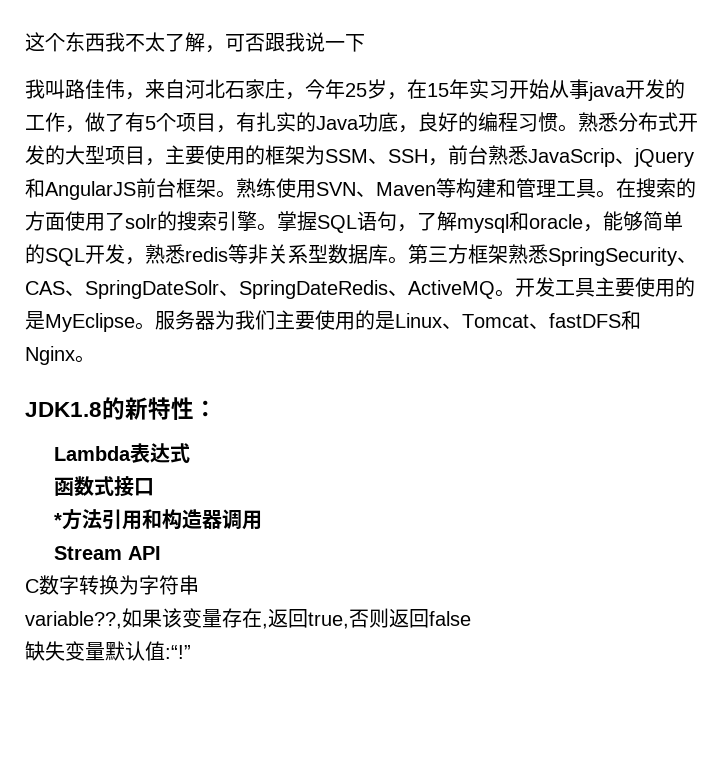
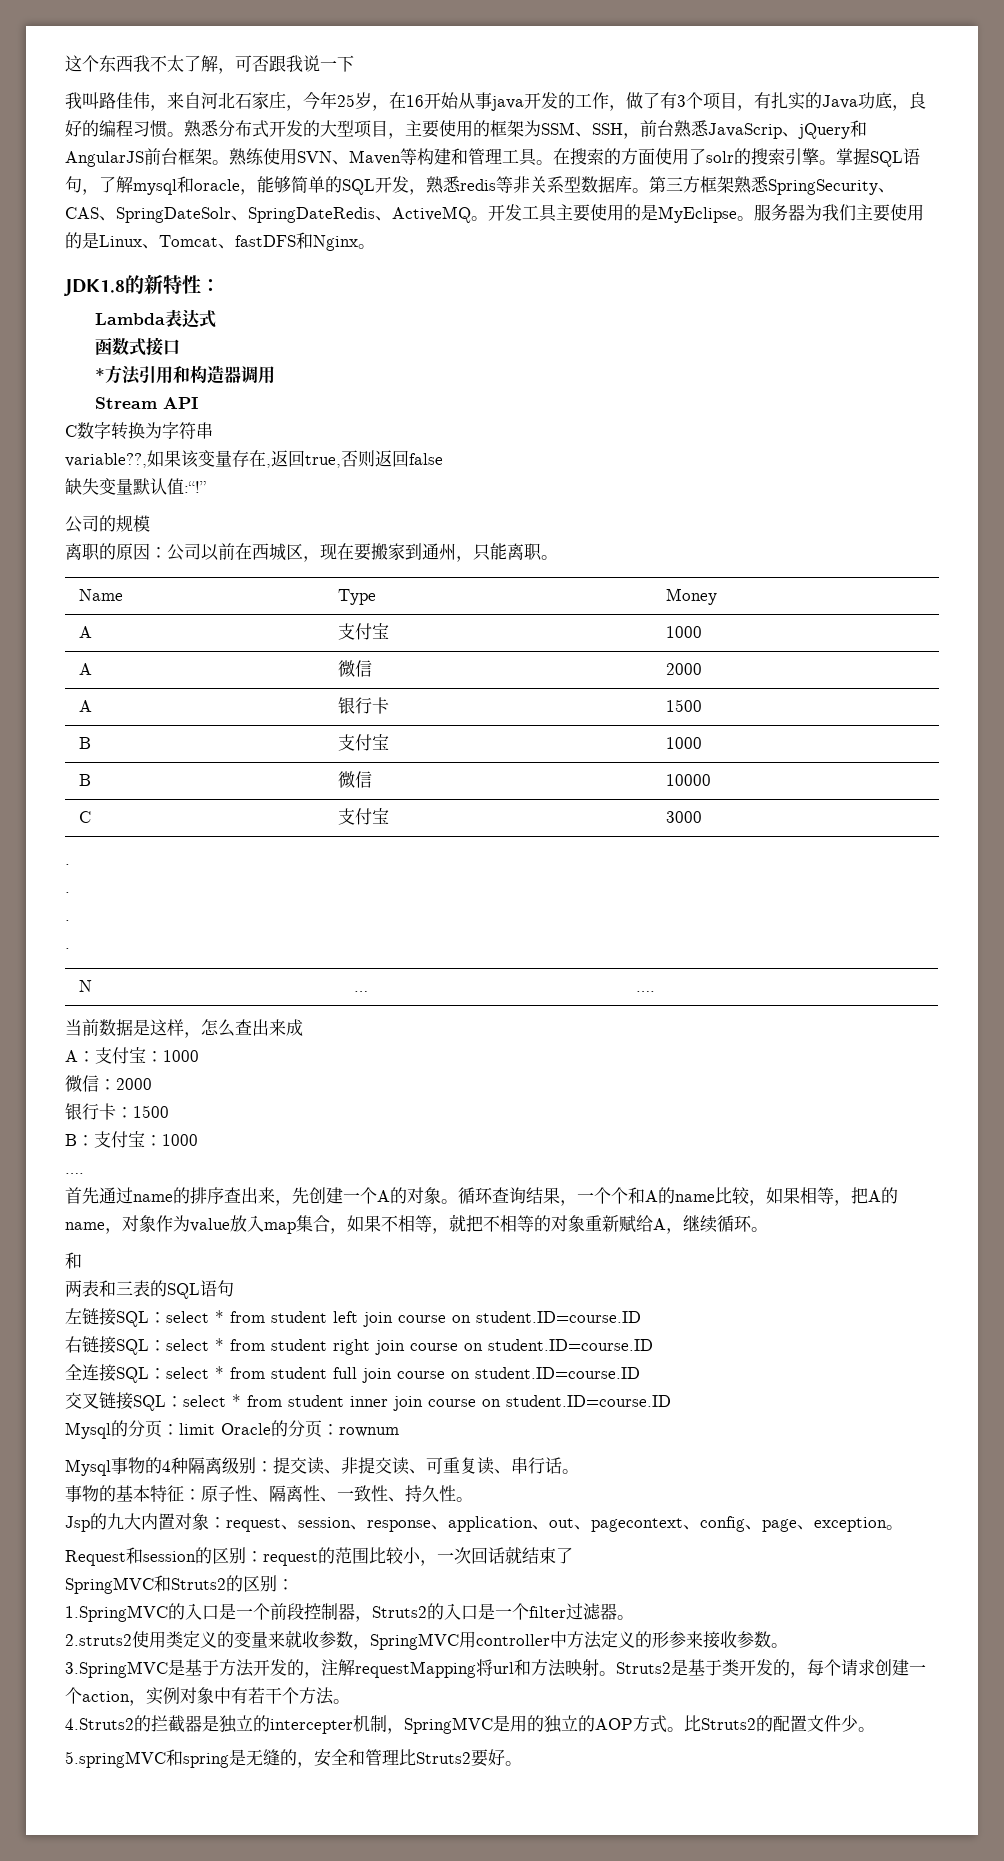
[427,79,509,99] 15年实习 -> [406,95,424,107] 16
[145,116,156,130] 5 -> [677,95,686,107] 3
(191, 652) none -> [65,515,150,533] [65,543,558,562] [78,589,123,601] [337,589,376,605] [665,588,717,605] [78,626,92,638] [337,623,389,640] [665,626,702,638] [78,663,92,675] [337,660,372,677] [665,663,702,675] [78,700,92,712] [337,697,389,714] [665,699,702,712] [78,737,91,749] [337,734,389,751] [665,737,702,749] [78,774,91,786] [337,771,372,788] [665,774,711,786] [78,811,91,823] [337,808,389,825] [665,811,702,823] [65,864,70,865] [65,892,70,893] [65,920,70,921] [65,948,70,949] [78,980,92,992] [353,991,368,992] [635,991,655,992] [65,1019,303,1038] [65,1047,199,1064] [65,1075,152,1092] [65,1103,169,1120] [65,1131,198,1148] [65,1173,84,1174] [65,1187,898,1206] [65,1214,768,1234] [65,1252,82,1269] [65,1280,234,1299] [65,1308,641,1327] [65,1336,653,1355] [65,1364,640,1383] [65,1392,671,1411] [65,1420,399,1439] [65,1457,579,1476] [65,1485,473,1503] [65,1513,903,1532] [65,1546,573,1566] [65,1575,294,1594] [65,1603,634,1622] [65,1630,788,1650] [65,1659,926,1678] [65,1687,350,1706] [65,1715,875,1734] [65,1749,522,1768] // 公司的规模 // 离职的原因：公司以前在西城区，现在要搬家到通州，只能离职。 // Name | Type | Money // A | 支付宝 | 1000 // A | 微信 | 2000 // A | 银行卡 | 1500 // B | 支付宝 | 1000 // B | 微信 | 10000 // C | 支付宝 | 3000 // . // . // . // . // N | … | …. // 当前数据是这样，怎么查出来成 // A：支付宝：1000 // 微信：2000 // 银行卡：1500 // B：支付宝：1000 // …. // 首先通过name的排序查出来，先创建一个A的对象。循环查询结果，一个个和A的name比较，如果相等，把A的name，对象作为value放入map集合，如果不相等，就把不相等的对象重新赋给A，继续循环。 // 和 // 两表和三表的SQL语句 // 左链接SQL：select * from student left join course on student.ID=course.ID // 右链接SQL：select * from student right join course on student.ID=course.ID // 全连接SQL：select * from student full join course on student.ID=course.ID // 交叉链接SQL：select * from student inner join course on student.ID=course.ID // Mysql的分页：limit Oracle的分页：rownum // Mysql事物的4种隔离级别：提交读、非提交读、可重复读、串行话。 // 事物的基本特征：原子性、隔离性、一致性、持久性。 // Jsp的九大内置对象：request、session、response、application、out、pagecontext、config、page、exception。 // Request和session的区别：request的范围比较小，一次回话就结束了 // SpringMVC和Struts2的区别： // 1.SpringMVC的入口是一个前段控制器，Struts2的入口是一个filter过滤器。 // 2.struts2使用类定义的变量来就收参数，SpringMVC用controller中方法定义的形参来接收参数。 // 3.SpringMVC是基于方法开发的，注解requestMapping将url和方法映射。Struts2是基于类开发的，每个请求创建一个action，实例对象中有若干个方法。 // 4.Struts2的拦截器是独立的intercepter机制，SpringMVC是用的独立的AOP方式。比Struts2的配置文件少。 // 5.springMVC和spring是无缝的，安全和管理比Struts2要好。

